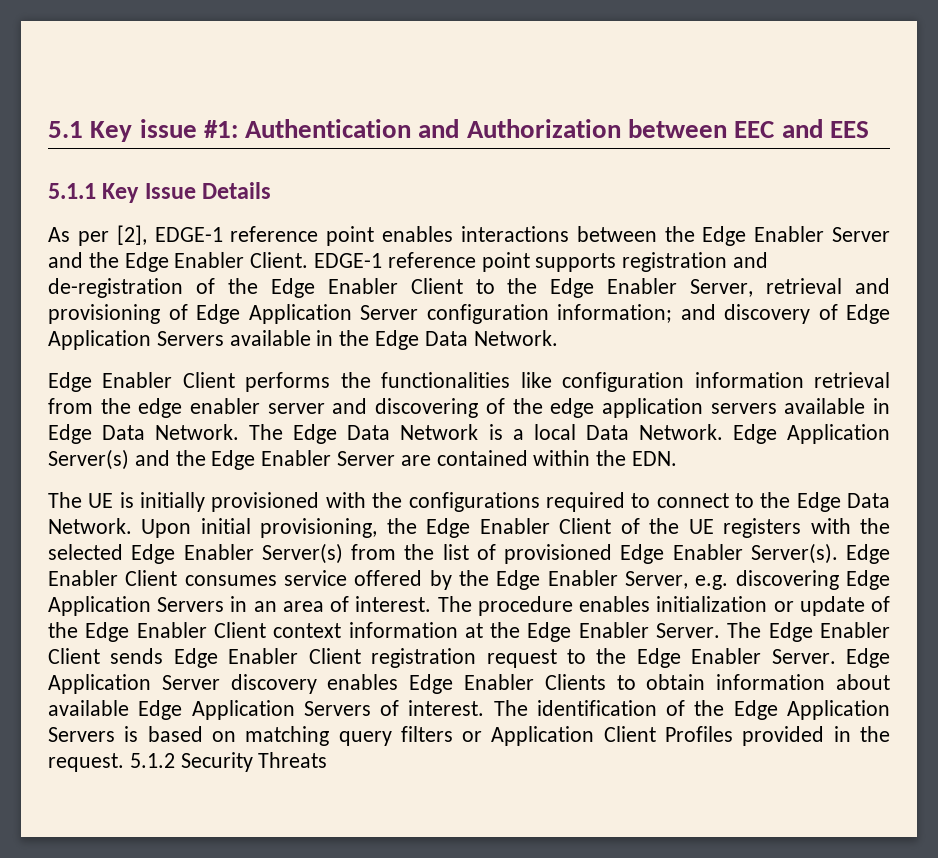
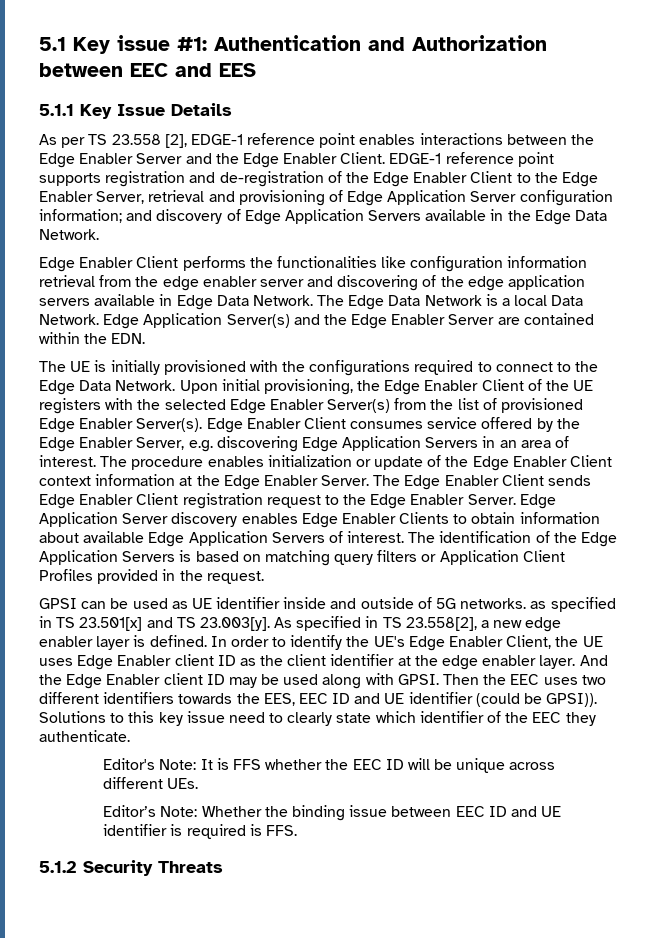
(109, 238) none -> [88,134,161,145] TS 23.558
(124, 762) none -> [39,597,616,612] [39,616,562,632] [39,635,603,651] [39,654,608,670] [39,673,606,689] [39,692,598,707] [39,711,596,726] [39,730,130,742] [103,758,556,773] [103,777,199,789] [103,805,562,821] [103,824,297,839] // GPSI can be used as UE identifier inside and outside of 5G networks. as specified in TS 23.501[x] and TS 23.003[y]. As specified in TS 23.558[2], a new edge enabler layer is defined. In order to identify the UE's Edge Enabler Client, the UE uses Edge Enabler client ID as the client identifier at the edge enabler layer. And the Edge Enabler client ID may be used along with GPSI. Then the EEC uses two different identifiers towards the EES, EEC ID and UE identifier (could be GPSI)). Solutions to this key issue need to clearly state which identifier of the EEC they authenticate. // Editor's Note: It is FFS whether the EEC ID will be unique across different UEs. // Editor’s Note: Whether the binding issue between EEC ID and UE identifier is required is FFS. //

